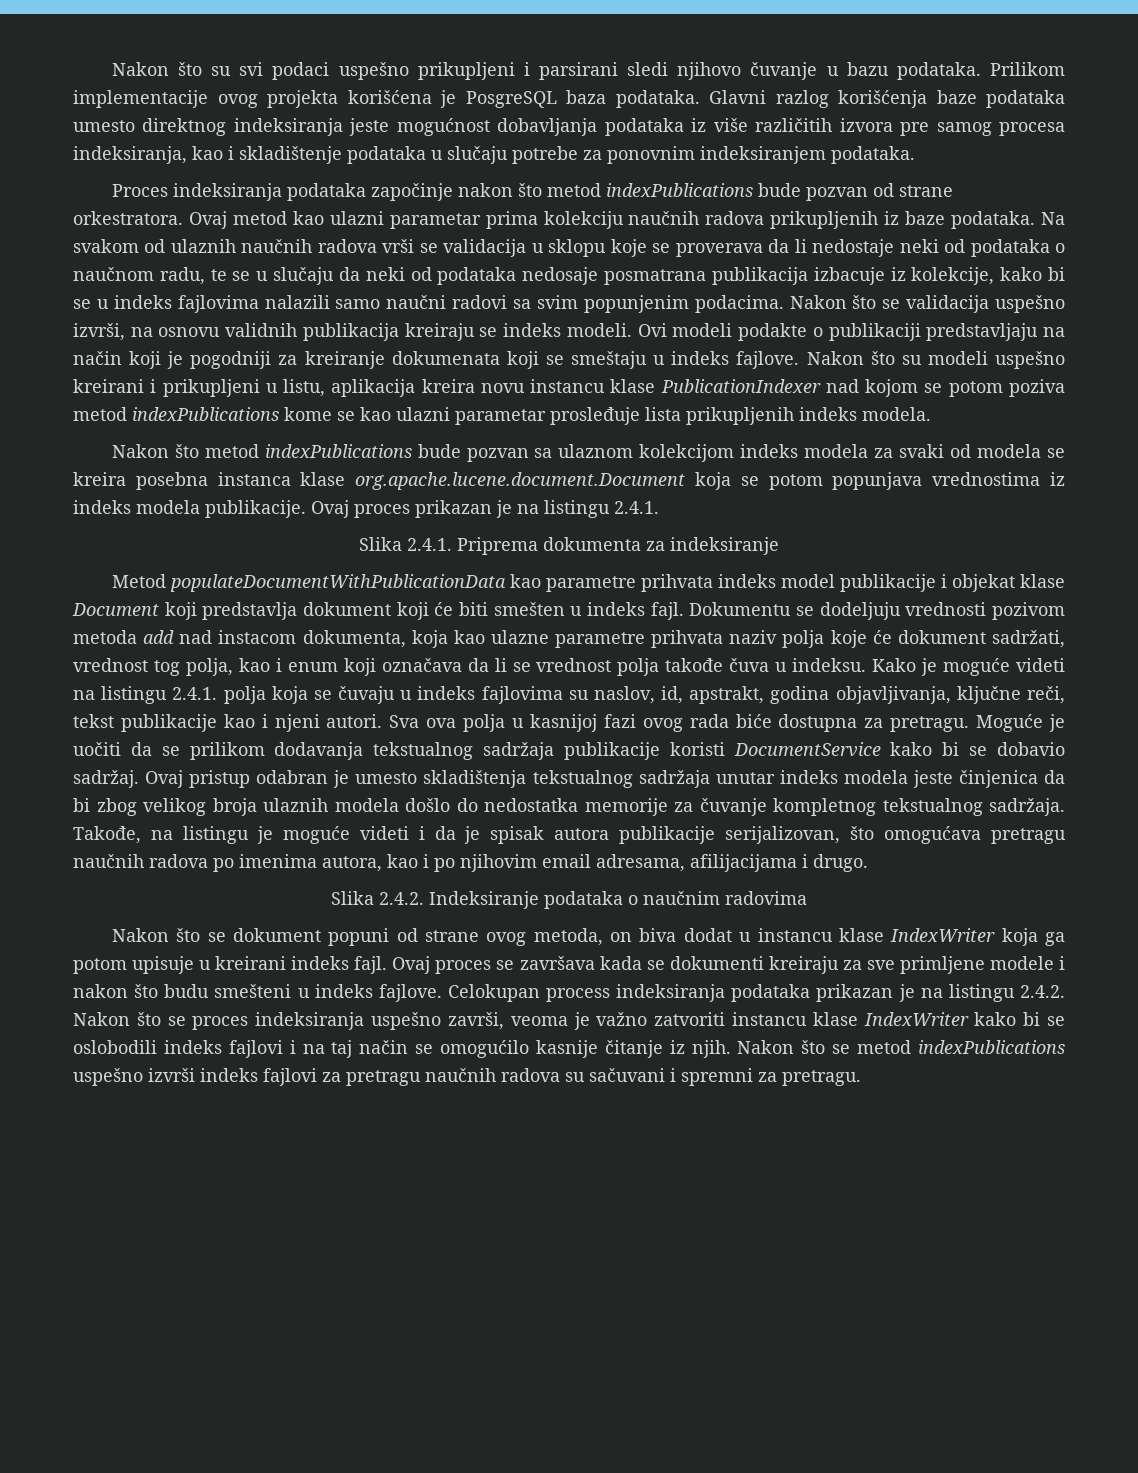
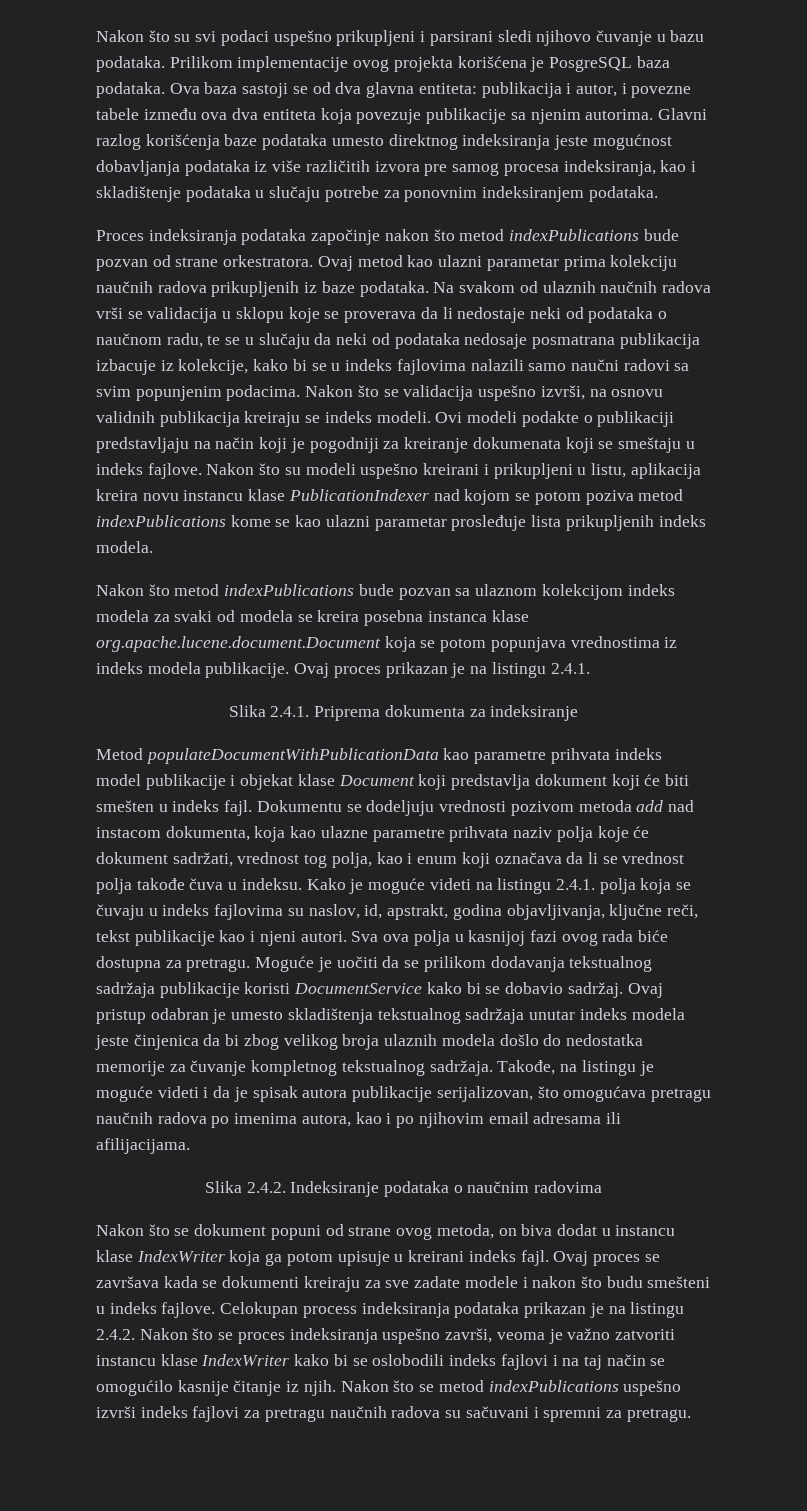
(700, 99) none -> [169,82,692,98] [96,108,654,124] Ova baza sastoji se od dva glavna entiteta: publikacija i autor, i povezne tabele između ova dva entiteta koja povezuje publikacije sa njenim autorima.
[596,854,868,872] adresama, afilijacijama i drugo. -> [533,1112,621,1124] [96,1138,190,1154] adresama ili afilijacijama.
[899,956,985,974] primljene -> [414,1276,461,1288] zadate

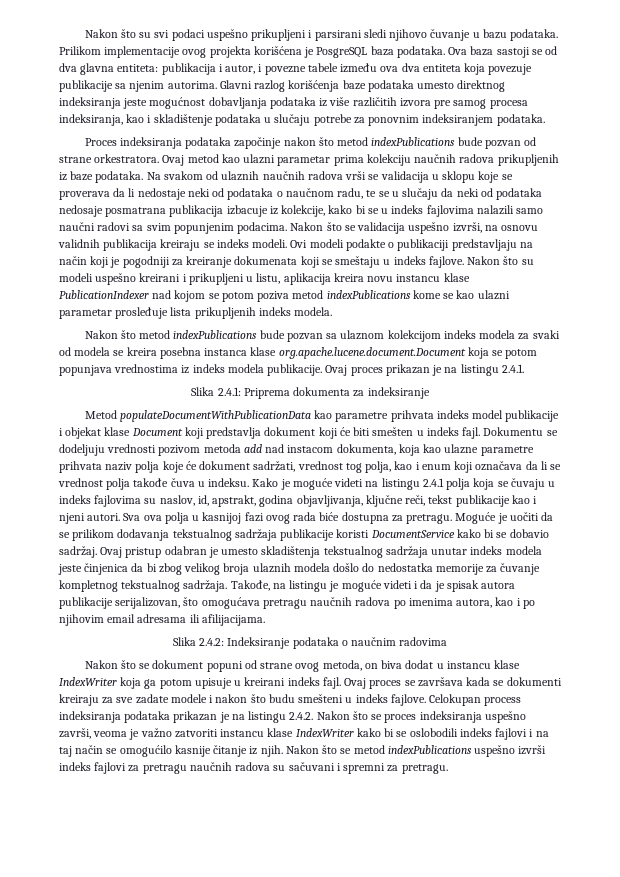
[270,706,310,717] 2.4.1. -> [217,387,241,396] 2.4.1:
[555,879,595,890] 2.4.1. -> [422,478,444,487] 2.4.1
[246,1182,286,1193] 2.4.2. -> [199,638,225,646] 2.4.2:

